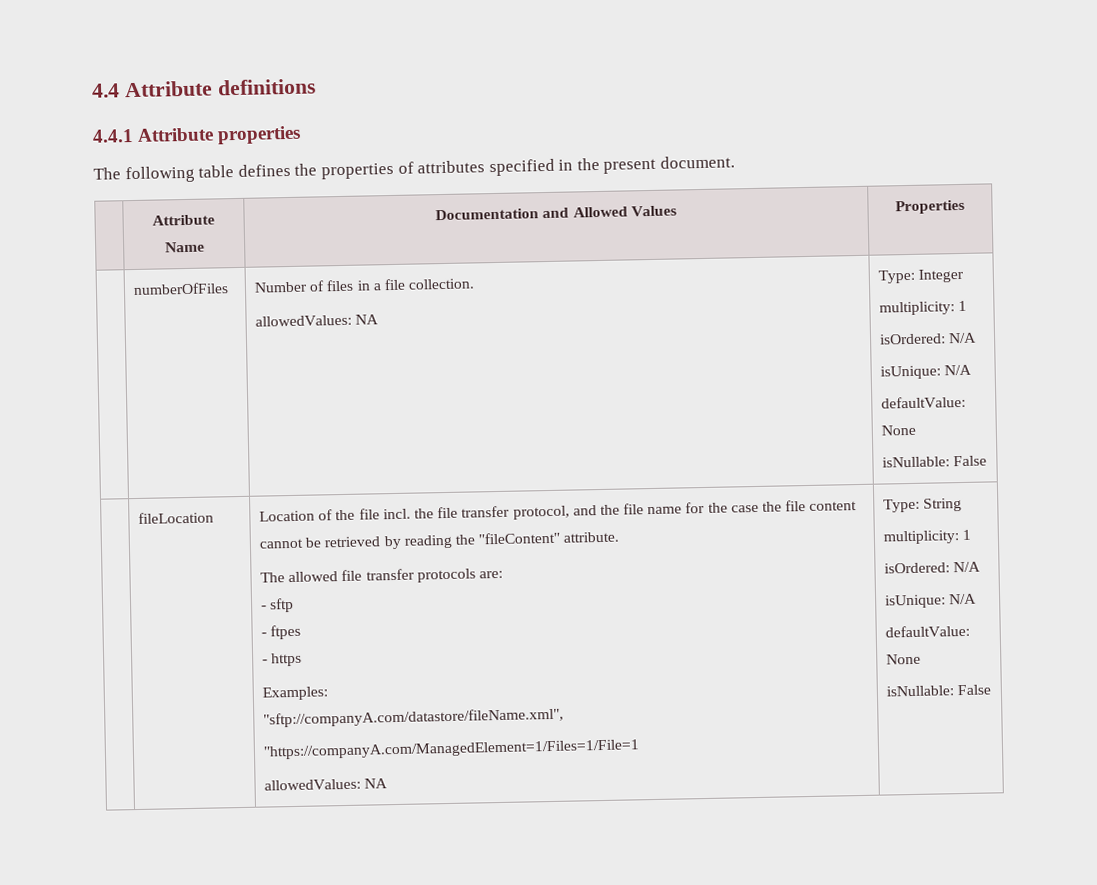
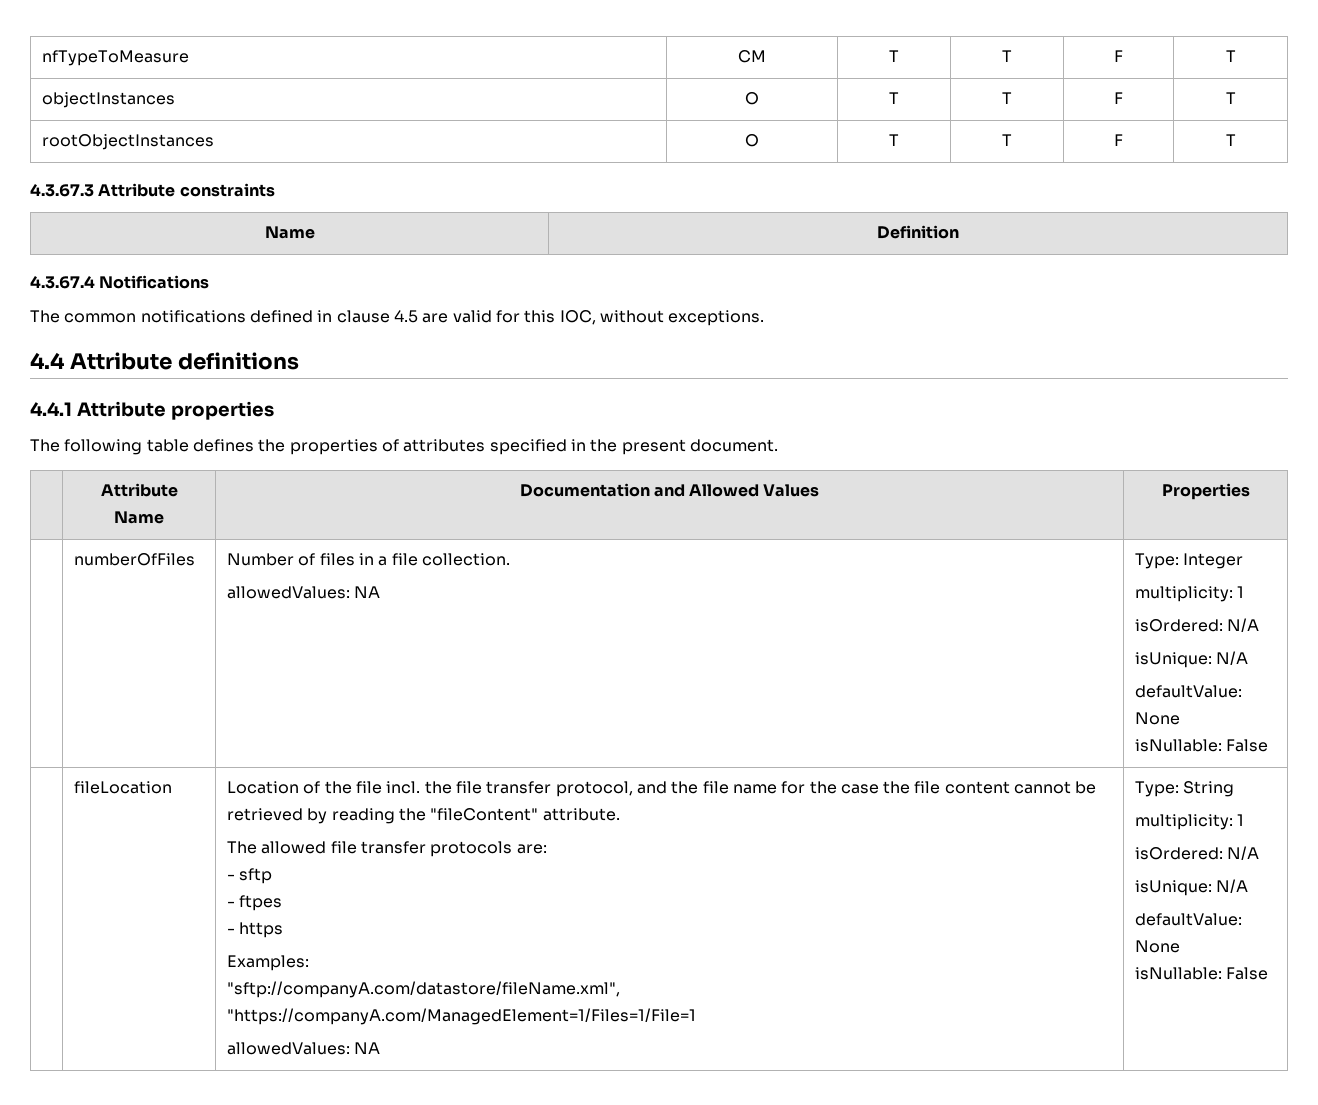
(91, 90) none -> [42,50,190,66] [738,50,766,63] [889,50,899,62] [1002,50,1012,62] [1114,50,1123,62] [1225,50,1236,62] [42,92,176,108] [745,92,759,105] [889,92,899,104] [1002,92,1012,104] [1114,92,1123,104] [1225,92,1236,104] [42,134,215,150] [745,134,759,147] [889,134,899,146] [1002,134,1012,146] [1114,134,1123,146] [1225,134,1236,146] [30,183,275,197] [264,226,315,239] [877,225,959,239] [30,275,210,289] [30,310,765,326] nfTypeToMeasure | CM | T | T | F | T // objectInstances | O | T | T | F | T // rootObjectInstances | O | T | T | F | T // 4.3.67.3 Attribute constraints // Name | Definition // 4.3.67.4 Notifications // The common notifications defined in clause 4.5 are valid for this IOC, without exceptions. //

